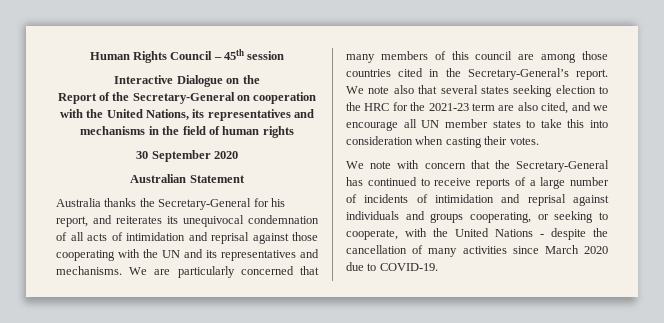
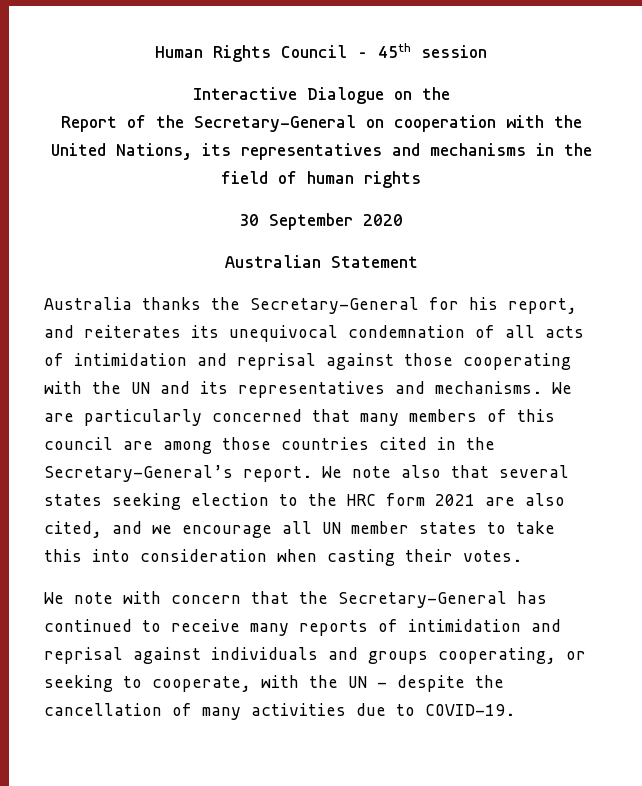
[392,102,495,111] for the 2021-23 term -> [386,493,475,506] form 2021
(472, 182) none -> [250,623,289,636] many
[529,177,609,189] [346,194,428,203] a large number of incidents of -> (398, 625) none
[455,228,533,237] United Nations -> [348,676,367,688] UN
[512,245,608,254] since March 2020 -> (346, 709) none

